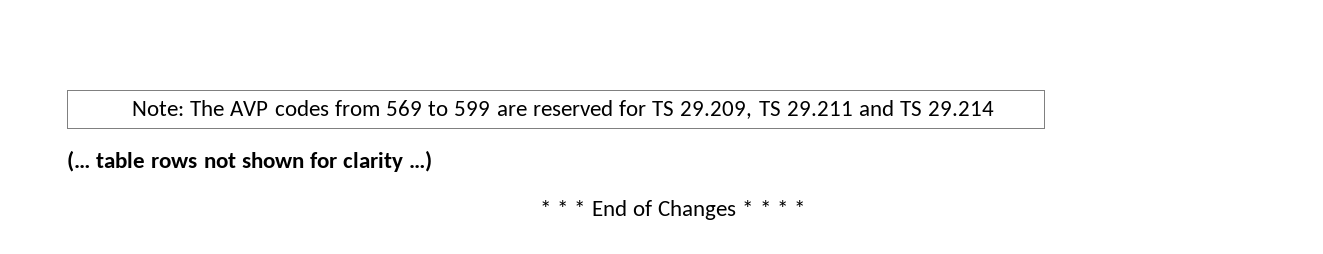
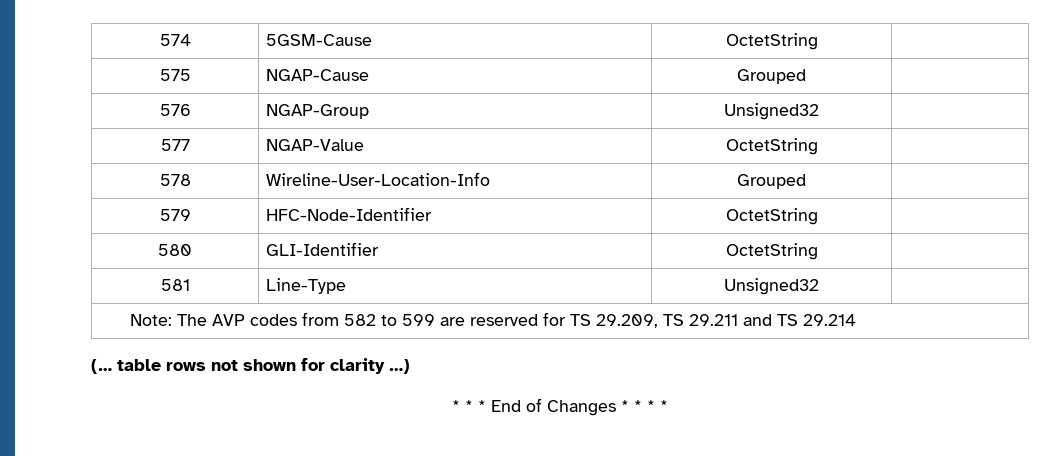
(131, 108) none -> [159,34,191,46] [265,34,372,46] [725,33,818,50] [159,69,191,81] [265,69,369,81] [737,69,806,84] [159,104,191,116] [265,104,369,119] [724,103,819,120] [160,139,190,151] [265,139,364,151] [725,138,818,155] [159,174,191,186] [265,172,490,186] [737,174,806,189] [159,209,191,221] [265,207,432,221] [725,208,818,225] [158,244,192,256] [265,242,379,256] [725,243,818,260] [160,279,190,291] [265,278,346,294] [724,278,819,295] 574 | 5GSM-Cause | OctetString | // 575 | NGAP-Cause | Grouped | // 576 | NGAP-Group | Unsigned32 | // 577 | NGAP-Value | OctetString | // 578 | Wireline-User-Location-Info | Grouped | // 579 | HFC-Node-Identifier | OctetString | // 580 | GLI-Identifier | OctetString | // 581 | Line-Type | Unsigned32 | //
[385,100,422,116] 569 -> [344,314,377,326] 582

